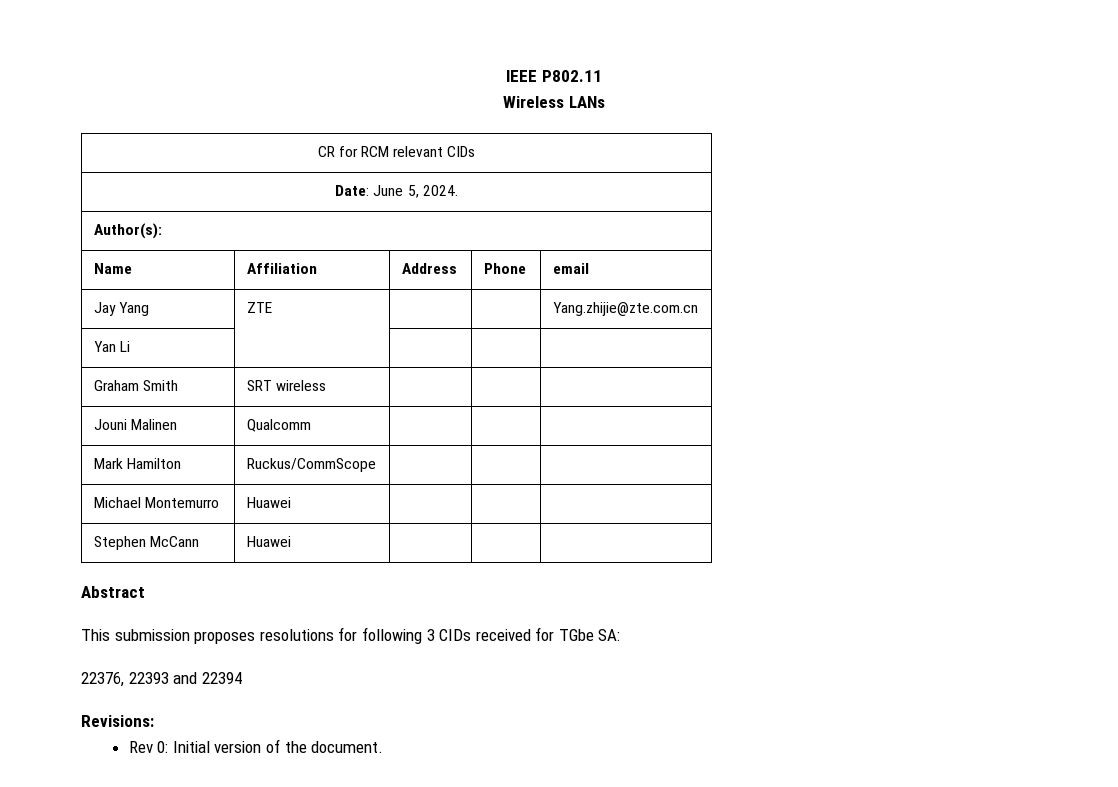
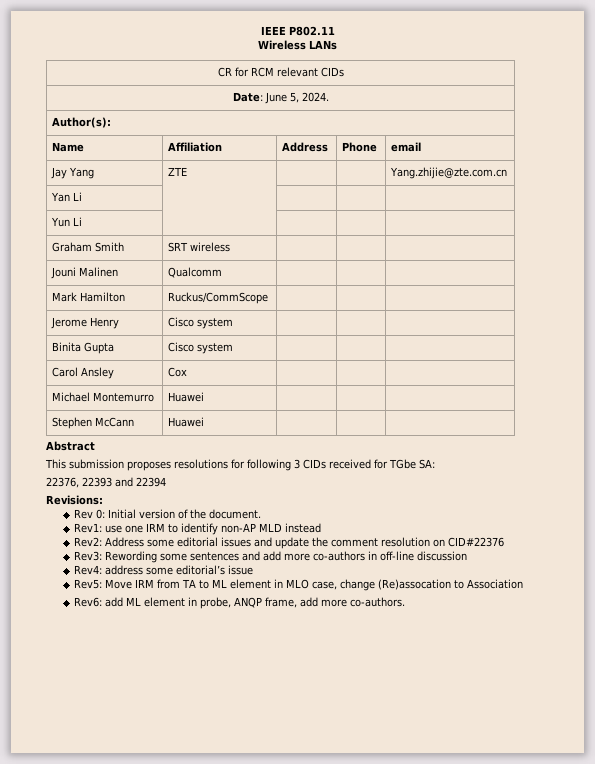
(131, 346) none -> [51,217,83,227] // Yun Li | | | |
(376, 465) none -> [51,317,120,329] [168,317,234,329] [52,342,115,354] [168,342,234,354] [52,367,115,379] [168,367,188,377] // Jerome Henry | Cisco system | | | // Binita Gupta | Cisco system | | | // Carol Ansley | Cox | | |
(384, 747) none -> [73,523,321,535] [73,537,504,549] [73,551,467,563] [73,565,253,575] [73,579,523,591] [73,597,405,609] // Rev1: use one IRM to identify non-AP MLD instead // Rev2: Address some editorial issues and update the comment resolution on CID#22376 // Rev3: Rewording some sentences and add more co-authors in off-line discussion // Rev4: address some editorial’s issue // Rev5: Move IRM from TA to ML element in MLO case, change (Re)assocation to Association // Rev6: add ML element in probe, ANQP frame, add more co-authors.

